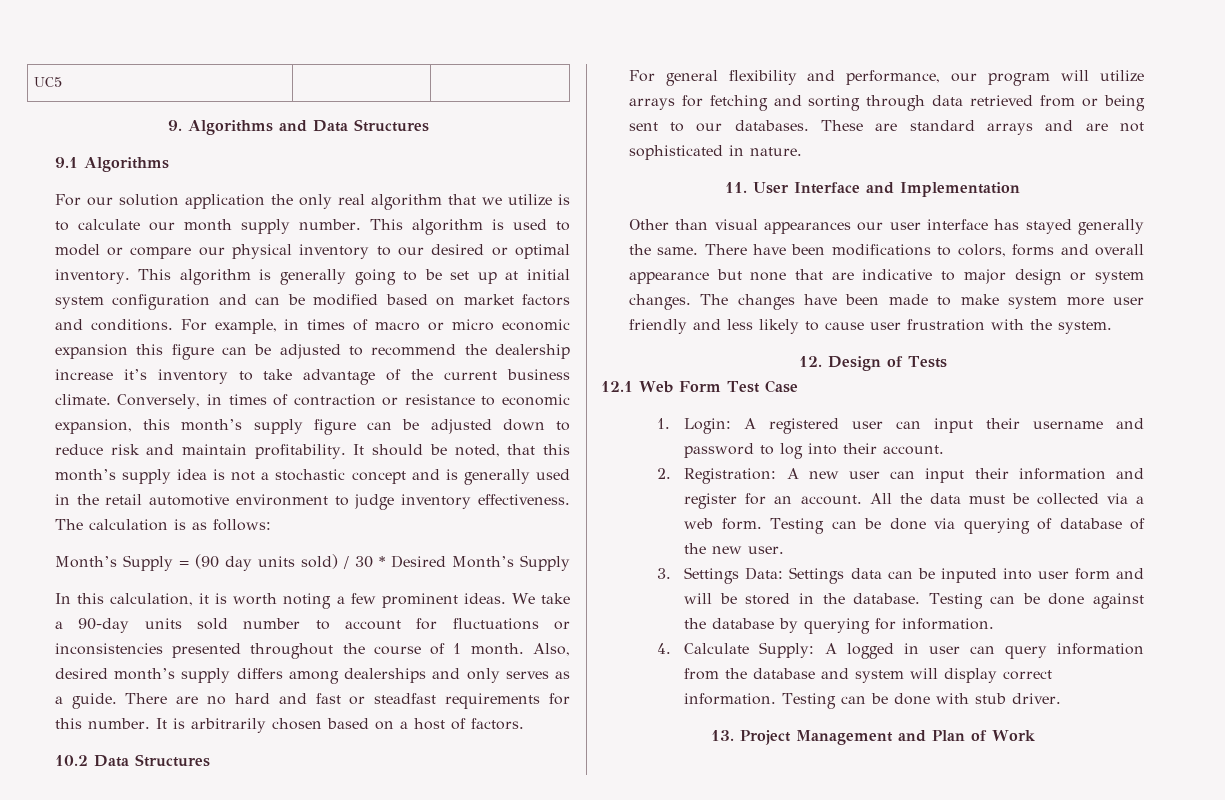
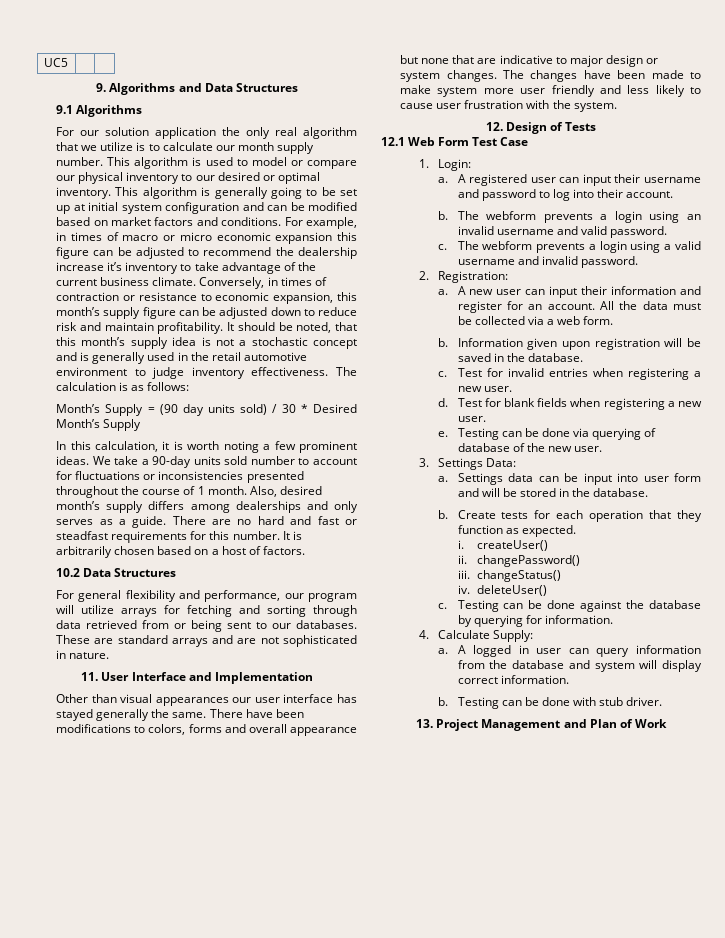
(732, 426) none -> [438,177,449,183] // a.
(945, 450) none -> [438,211,701,223] [457,226,667,238] [438,241,701,253] [457,256,638,268] // b. The webform prevents a login using an invalid username and valid password. // c. The webform prevents a login using a valid username and invalid password.
(777, 476) none -> [438,289,449,295] // a.
(762, 524) none -> [438,338,701,350] [457,353,583,362] [438,368,701,380] [457,386,512,392] [438,398,702,410] [457,416,486,422] [438,431,449,437] // b. Information given upon registration will be saved in the database. // c. Test for invalid entries when registering a new user. // d. Test for blank fields when registering a new user. // e.
(784, 573) none -> [438,476,449,482] // a.
[940,568,997,583] inputed -> [583,473,612,485] input
(921, 598) none -> [438,510,702,522] [457,525,576,537] [457,540,548,551] [457,555,580,567] [457,570,561,582] [457,585,547,596] [438,603,448,609] // b. Create tests for each operation that they function as expected. // i. createUser() // ii. changePassword() // iii. changeStatus() // iv. deleteUser() // c.
(815, 650) none -> [438,648,449,654] // a.
(777, 699) none -> [438,697,449,706] // b.

